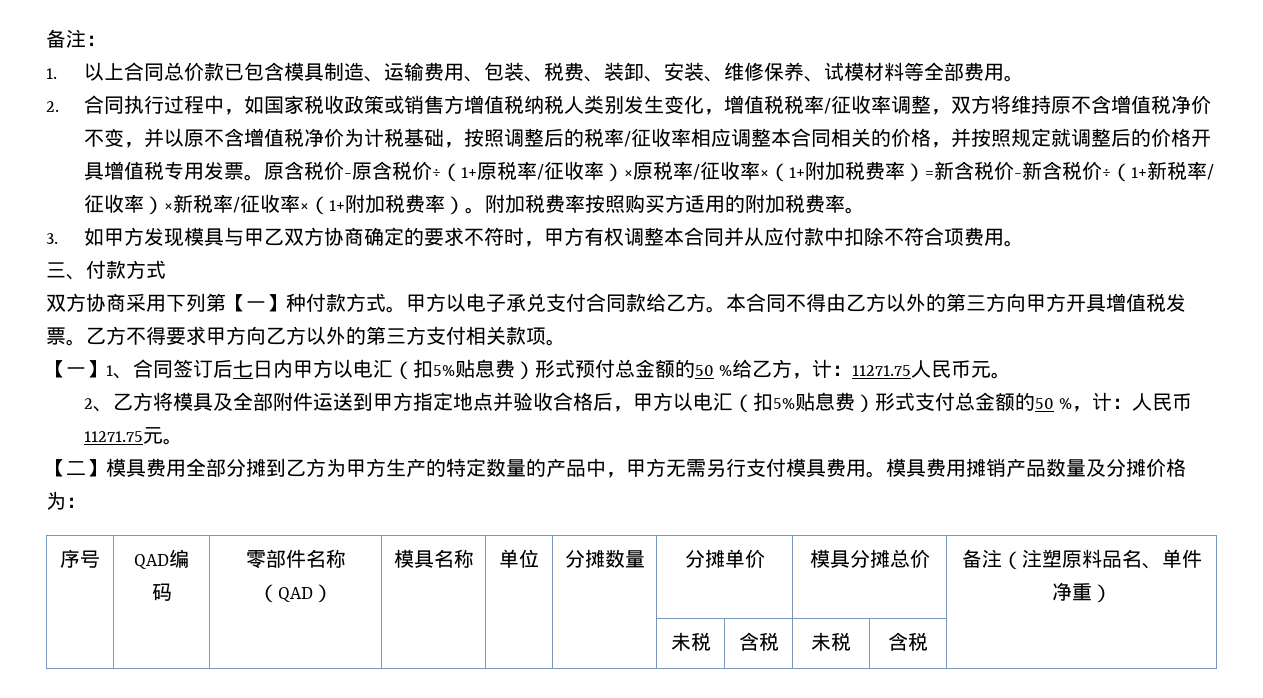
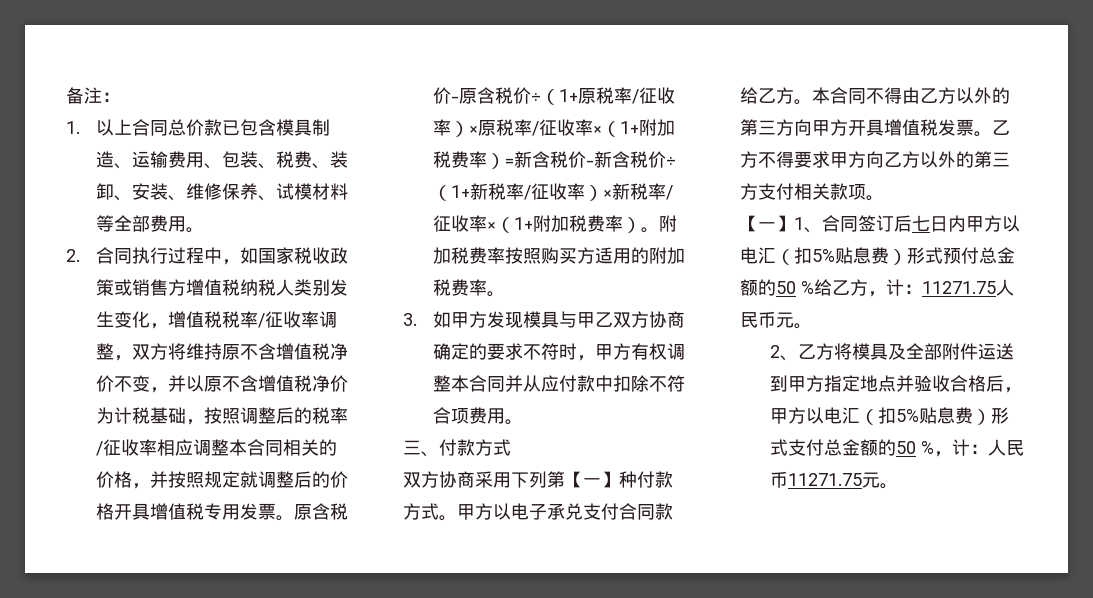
[46,458,1186,478] [46,491,86,510] [60,549,100,568] [134,549,189,569] [151,583,172,601] [245,549,346,569] [258,584,333,603] [393,549,474,568] [499,549,539,568] [564,549,645,568] [684,549,765,568] [809,549,930,568] [961,549,1202,570] [1051,582,1112,603] [670,632,711,651] [738,632,779,651] [811,632,851,651] [888,632,928,651] // 【二】模具费用全部分摊到乙方为甲方生产的特定数量的产品中，甲方无需另行支付模具费用。模具费用摊销产品数量及分摊价格为： // 序号 | QAD编码 | 零部件名称（QAD） | 模具名称 | 单位 | 分摊数量 | 分摊单价 | 模具分摊总价 | 备注（注塑原料品名、单件净重） // | | | | | | 未税 | 含税 | 未税 | 含税 | -> (898, 486) none

